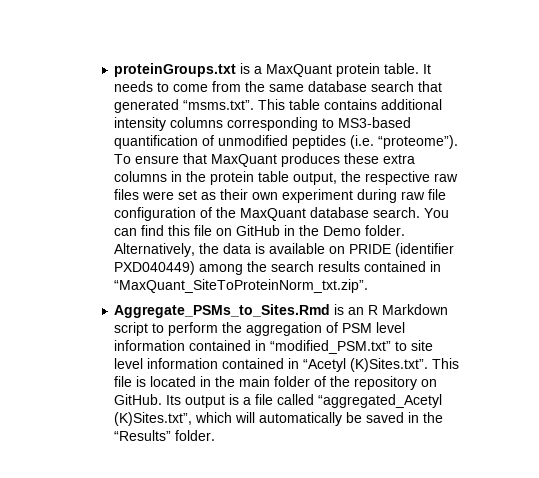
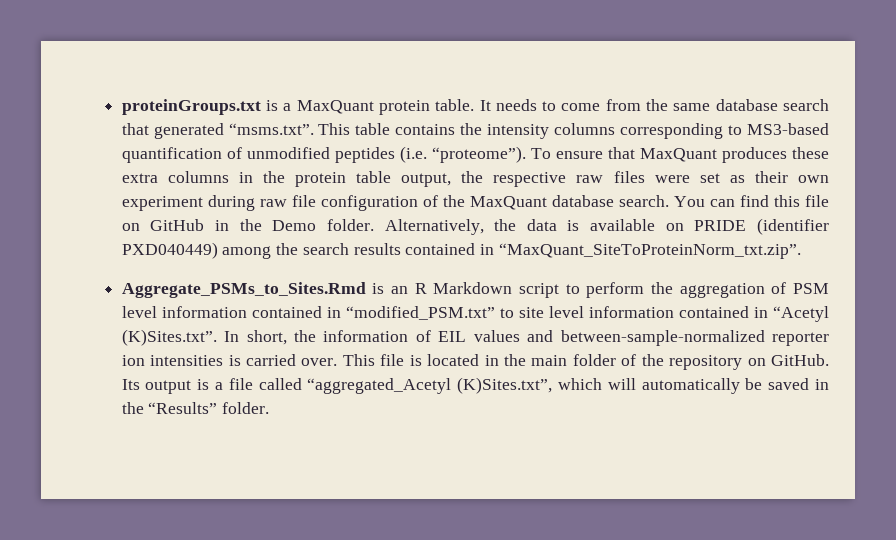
[381,99,443,110] additional -> [460,123,483,135] the
(429, 365) none -> [224,330,829,346] [121,354,338,366] In short, the information of EIL values and between-sample-normalized reporter ion intensities is carried over.

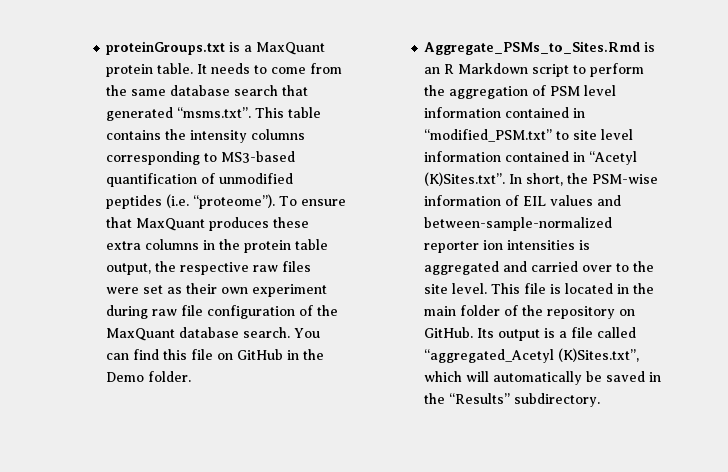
[384,218,830,235] [121,242,801,259] Alternatively, the data is available on PRIDE (identifier PXD040449) among the search results contained in “MaxQuant_SiteToProteinNorm_txt.zip”. -> (192, 376) none
(316, 336) none -> [592,174,659,184] PSM-wise
[245,354,338,366] carried over. -> [424,261,655,275] [424,283,488,294] aggregated and carried over to the site level.
[222,402,270,414] folder. -> [514,393,601,407] subdirectory.

